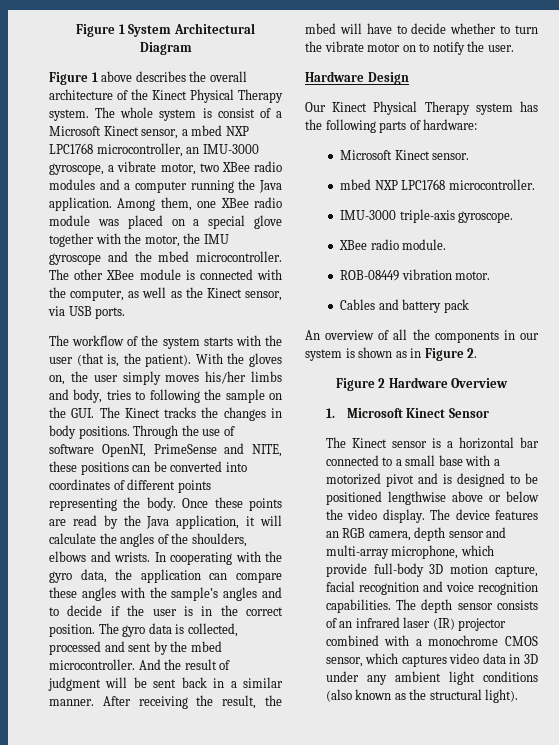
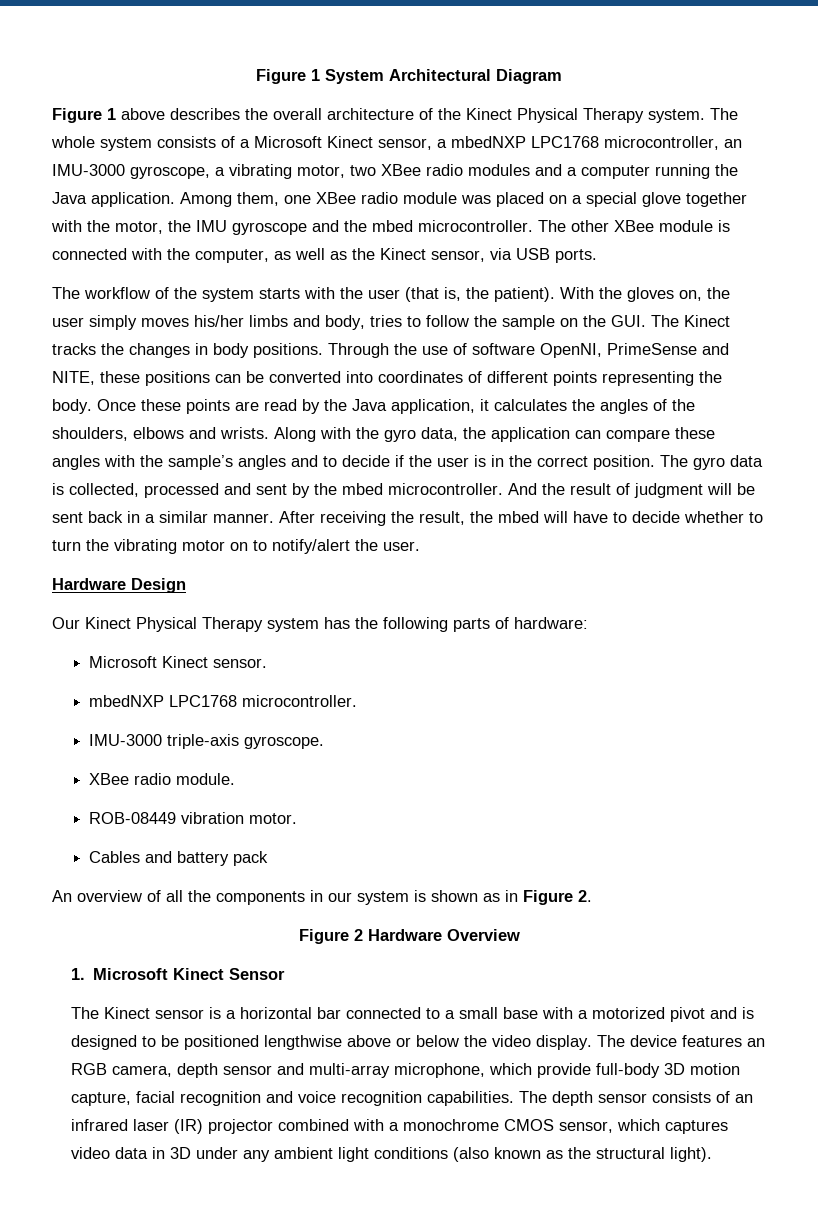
[202,108,255,118] is consist -> [157,136,216,148] consists
[191,125,249,136] mbed NXP -> [451,136,526,148] mbedNXP
[117,161,157,172] vibrate -> [229,164,292,179] vibrating
[149,389,200,403] following -> [426,315,469,327] follow
[260,515,282,526] [49,533,96,544] will calculate -> [494,399,567,411] calculates
[154,552,232,565] In cooperating -> [274,427,316,442] Along
[324,41,364,52] vibrate -> [114,539,177,554] vibrating
[432,42,465,55] notify -> [272,539,350,554] notify/alert
[340,179,398,190] mbed NXP -> [89,695,165,707] mbedNXP

